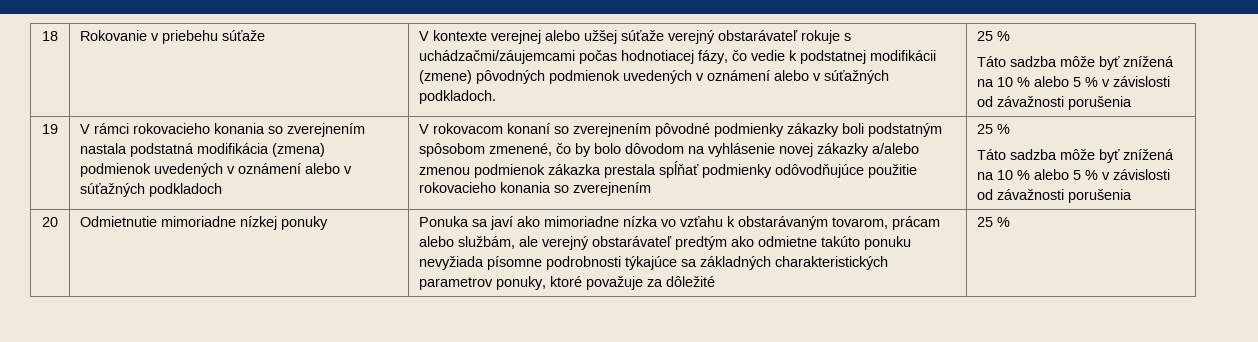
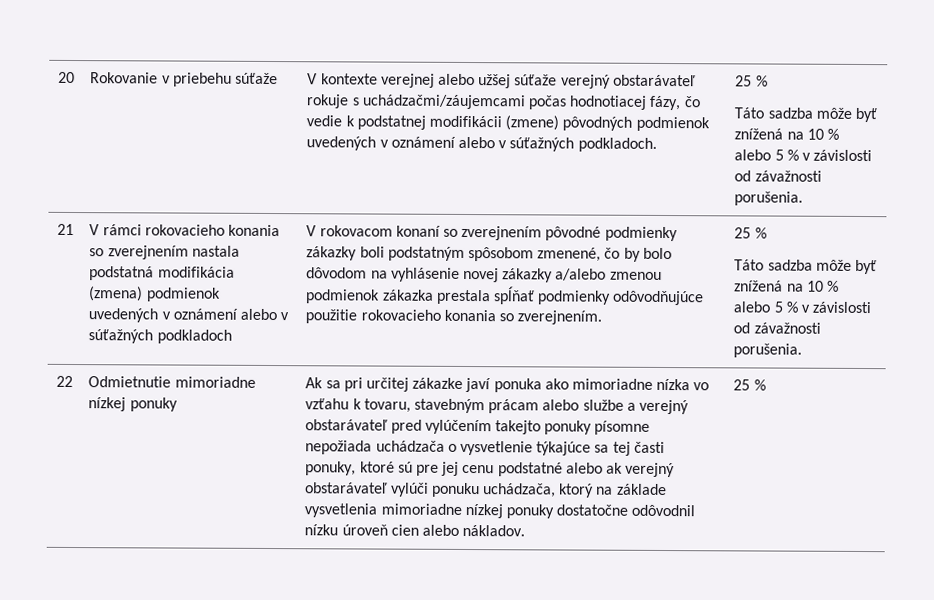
[42,31,58,41] 18 -> [58,71,75,84] 20
[1068,96,1133,110] [42,124,58,134] porušenia // 19 -> [734,191,804,206] [57,223,74,236] porušenia. // 21
[573,182,652,196] zverejnením -> [517,310,603,325] zverejnením.
[1068,189,1133,203] [42,217,58,227] porušenia // 20 -> [733,343,803,358] [56,375,73,388] porušenia. // 22
[419,216,514,230] Ponuka sa javí -> [305,377,542,393] Ak sa pri určitej zákazke javí ponuka
[738,216,941,230] [419,236,912,250] [419,256,889,270] [419,276,716,290] obstarávaným tovarom, prácam alebo službám, ale verejný obstarávateľ predtým ako odmietne takúto ponuku nevyžiada písomne podrobnosti týkajúce sa základných charakteristických parametrov ponuky, ktoré považuje za dôležité -> [363,398,689,415] [305,419,651,435] [305,440,665,456] [305,461,676,478] [305,482,667,498] [304,503,696,519] [304,524,526,537] tovaru, stavebným prácam alebo službe a verejný obstarávateľ pred vylúčením takejto ponuky písomne nepožiada uchádzača o vysvetlenie týkajúce sa tej časti ponuky, ktoré sú pre jej cenu podstatné alebo ak verejný obstarávateľ vylúči ponuku uchádzača, ktorý na základe vysvetlenia mimoriadne nízkej ponuky dostatočne odôvodnil nízku úroveň cien alebo nákladov.

